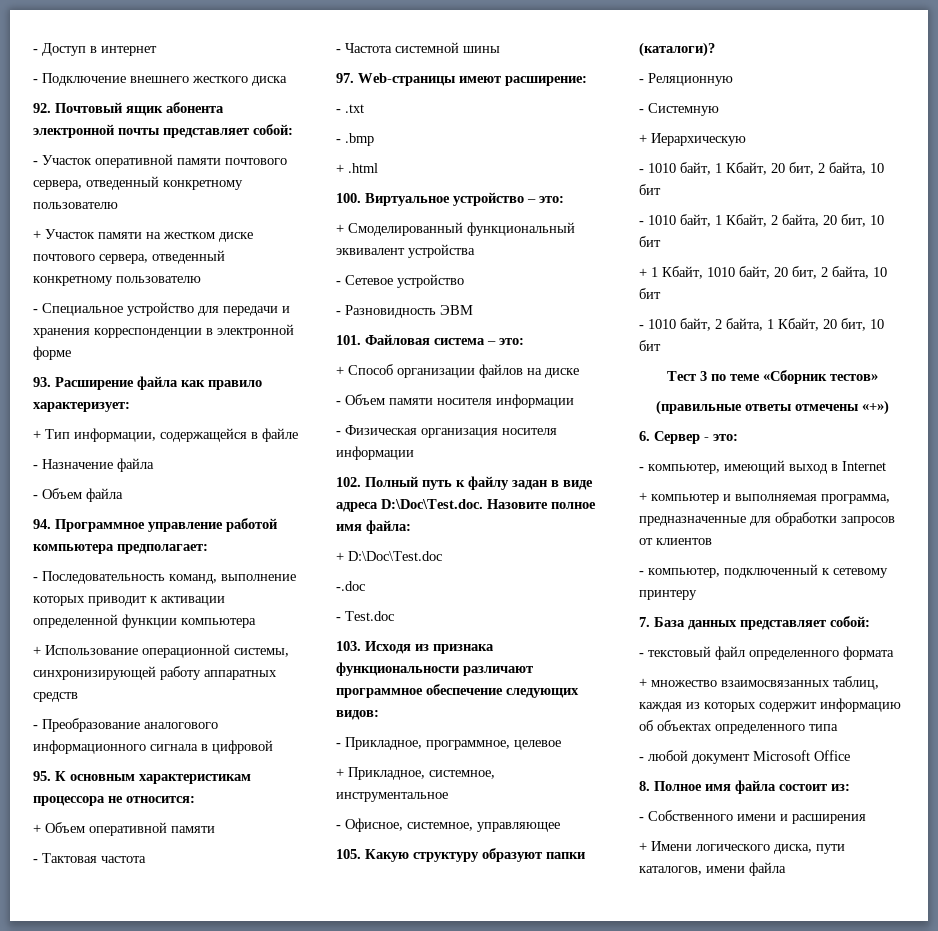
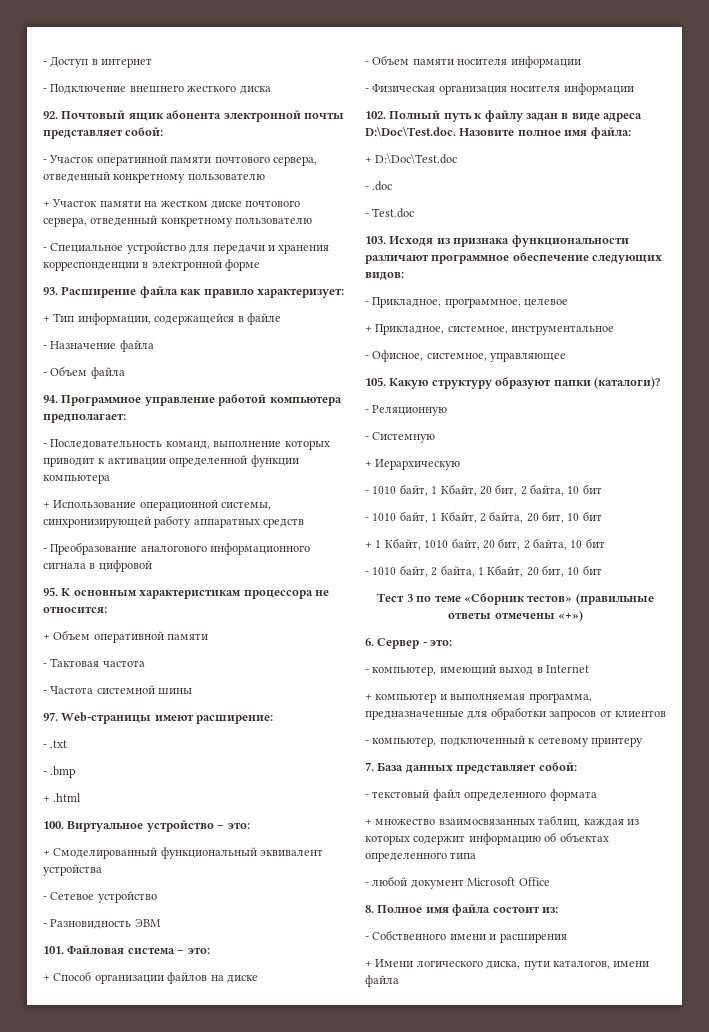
[336,581,365,591] -.doc -> [365,181,393,191] - .doc
(878, 377) // -> (573, 598) none

